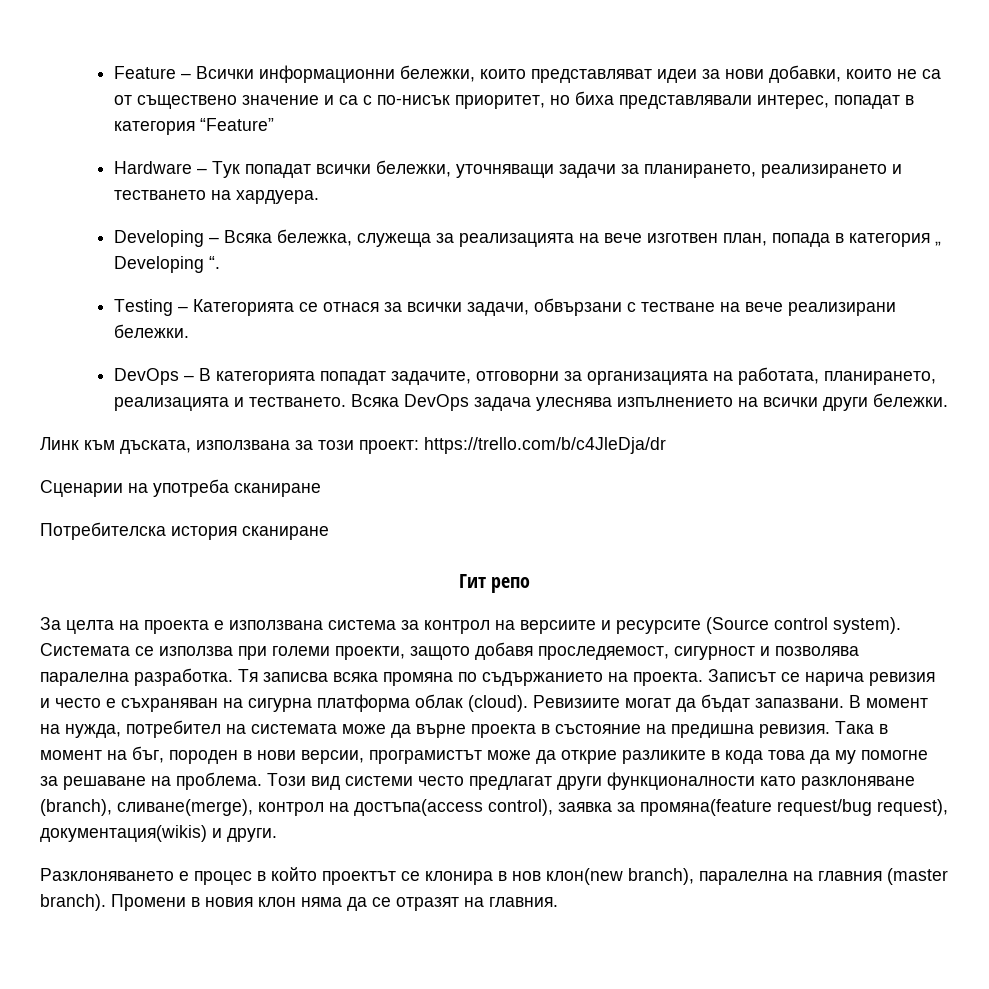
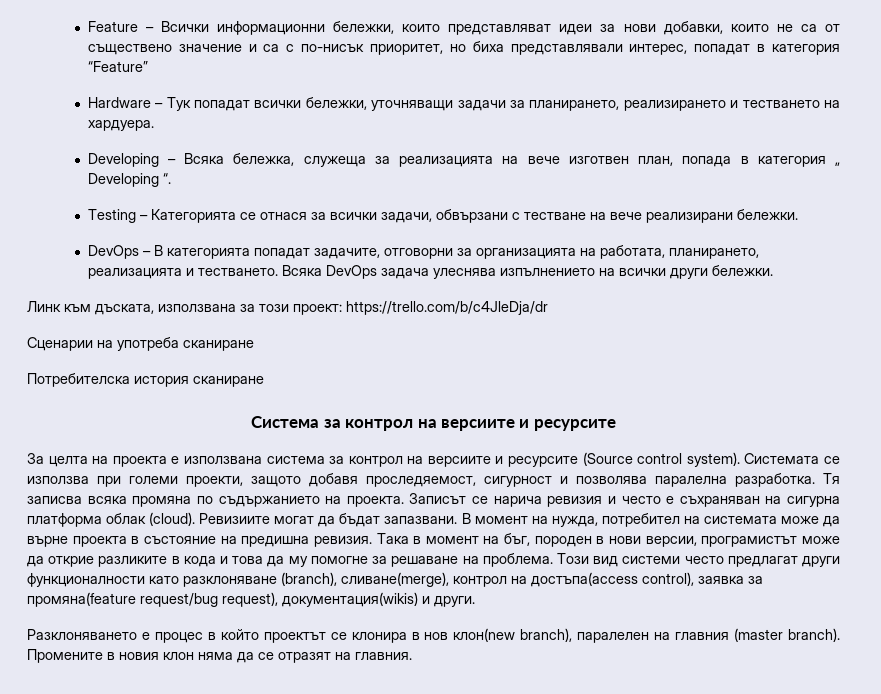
[458,574,531,593] Гит репо -> [251,416,616,431] Система за контрол на версиите и ресурсите
(763, 757) none -> [220,556,229,564] и
[699,871,788,885] паралелна -> [577,632,650,643] паралелен
[111,894,186,911] Промени -> [27,649,103,663] Промените

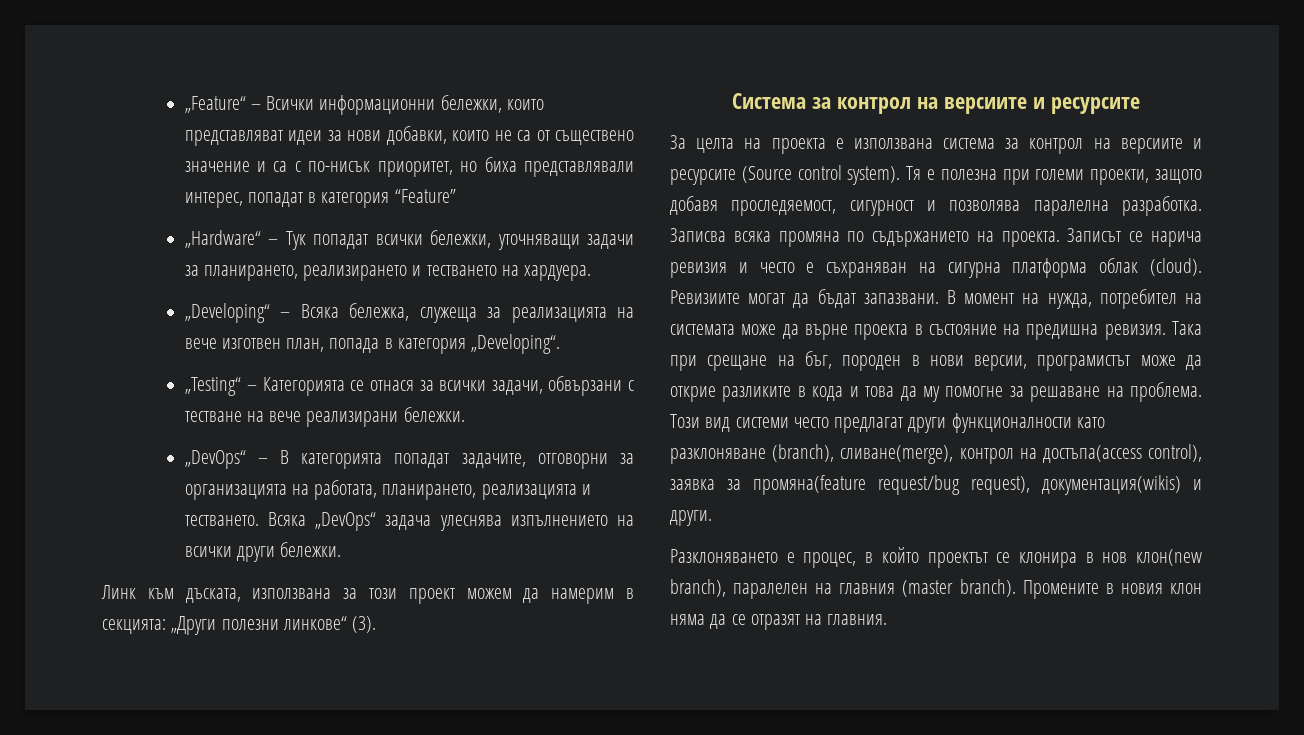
[87,21,138,32] Feature -> [184,96,246,113] „Feature“
[87,97,151,108] Hardware -> [184,230,261,248] „Hardware“
[87,153,159,167] Developing -> [184,303,270,323] „Developing“
[835,162,841,166] [87,173,171,187] [87,209,136,223] „ Developing “. // Testing -> [471,334,561,354] [184,377,242,396] „Developing“. // „Testing“
[87,245,139,259] DevOps -> [184,450,246,469] „DevOps“
[325,265,377,279] DevOps -> [315,512,377,531] „DevOps“
[293,301,548,315] [27,337,254,351] [27,373,264,387] проект: https://trello.com/b/c4JleDja/dr // Сценарии на употреба сканиране // Потребителска история сканиране -> [408,588,634,604] [102,616,377,635] проект можем да намерим в секцията: „Други полезни линкове“ (3).
[744,453,840,464] [27,476,89,484] Системата се използва -> [906,166,997,180] Тя е полезна
[823,473,840,484] [27,496,82,504] Тя записва -> [670,228,726,242] Записва
[413,536,479,544] в момент -> [670,355,768,371] при срещане
[154,632,203,643] процес -> [803,552,857,568] процес,

